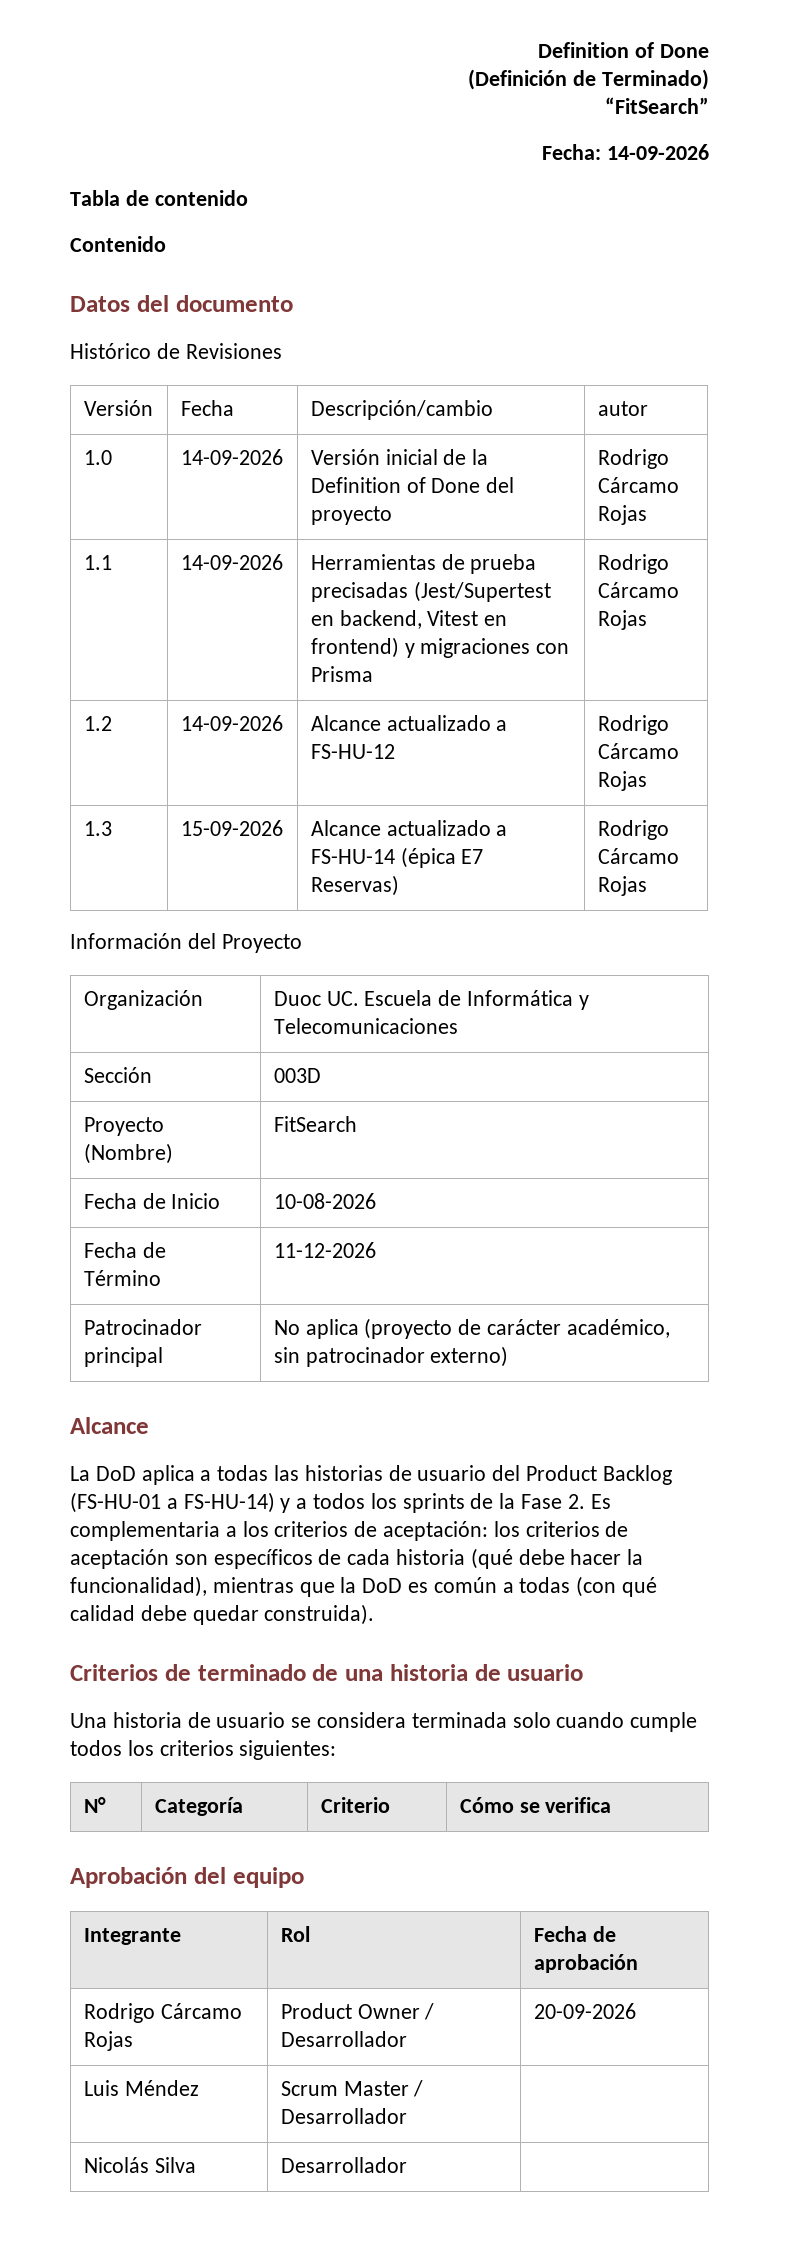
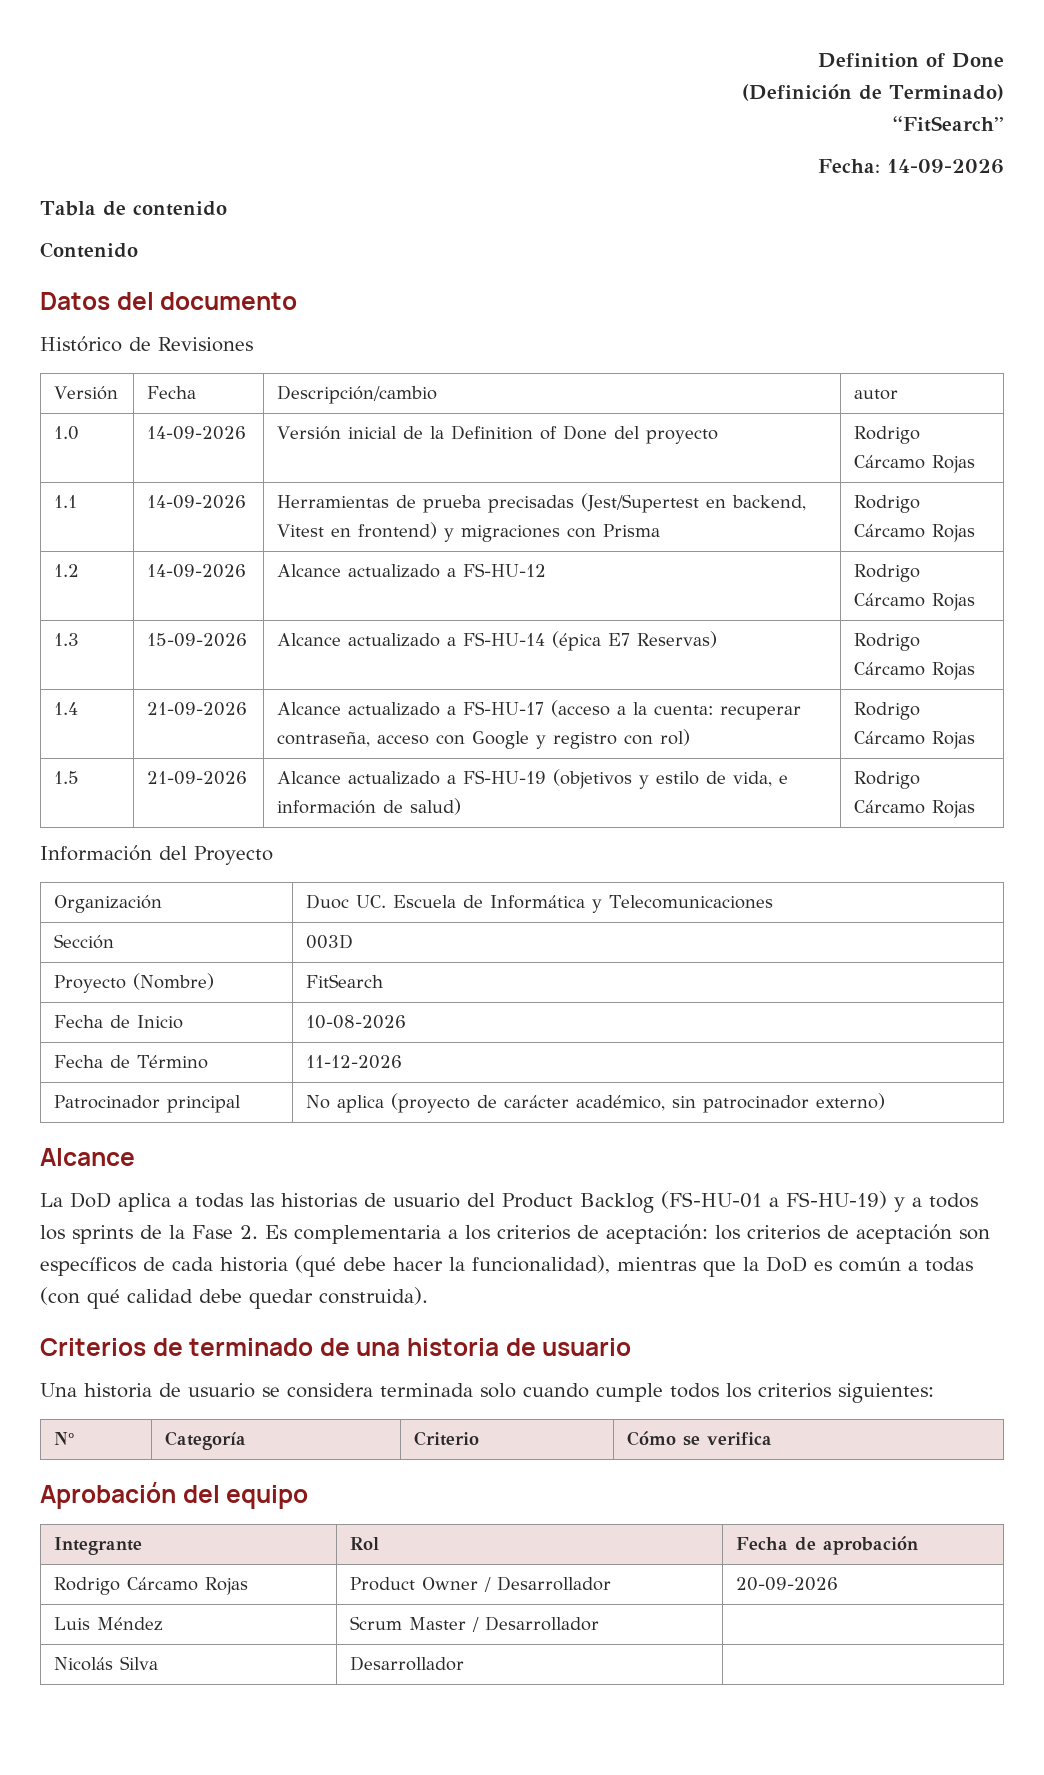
(647, 886) none -> [54,702,79,715] [147,702,248,716] [277,700,802,720] [277,729,691,749] [854,702,921,720] [854,731,976,749] [54,771,80,784] [147,771,248,785] [277,769,789,789] [277,798,462,815] [854,771,921,789] [854,800,976,818] // 1.4 | 21-09-2026 | Alcance actualizado a FS-HU-17 (acceso a la cuenta: recuperar contraseña, acceso con Google y registro con rol) | Rodrigo Cárcamo Rojas // 1.5 | 21-09-2026 | Alcance actualizado a FS-HU-19 (objetivos y estilo de vida, e información de salud) | Rodrigo Cárcamo Rojas
[183,1492,275,1513] FS-HU-14) -> [786,1191,887,1209] FS-HU-19)

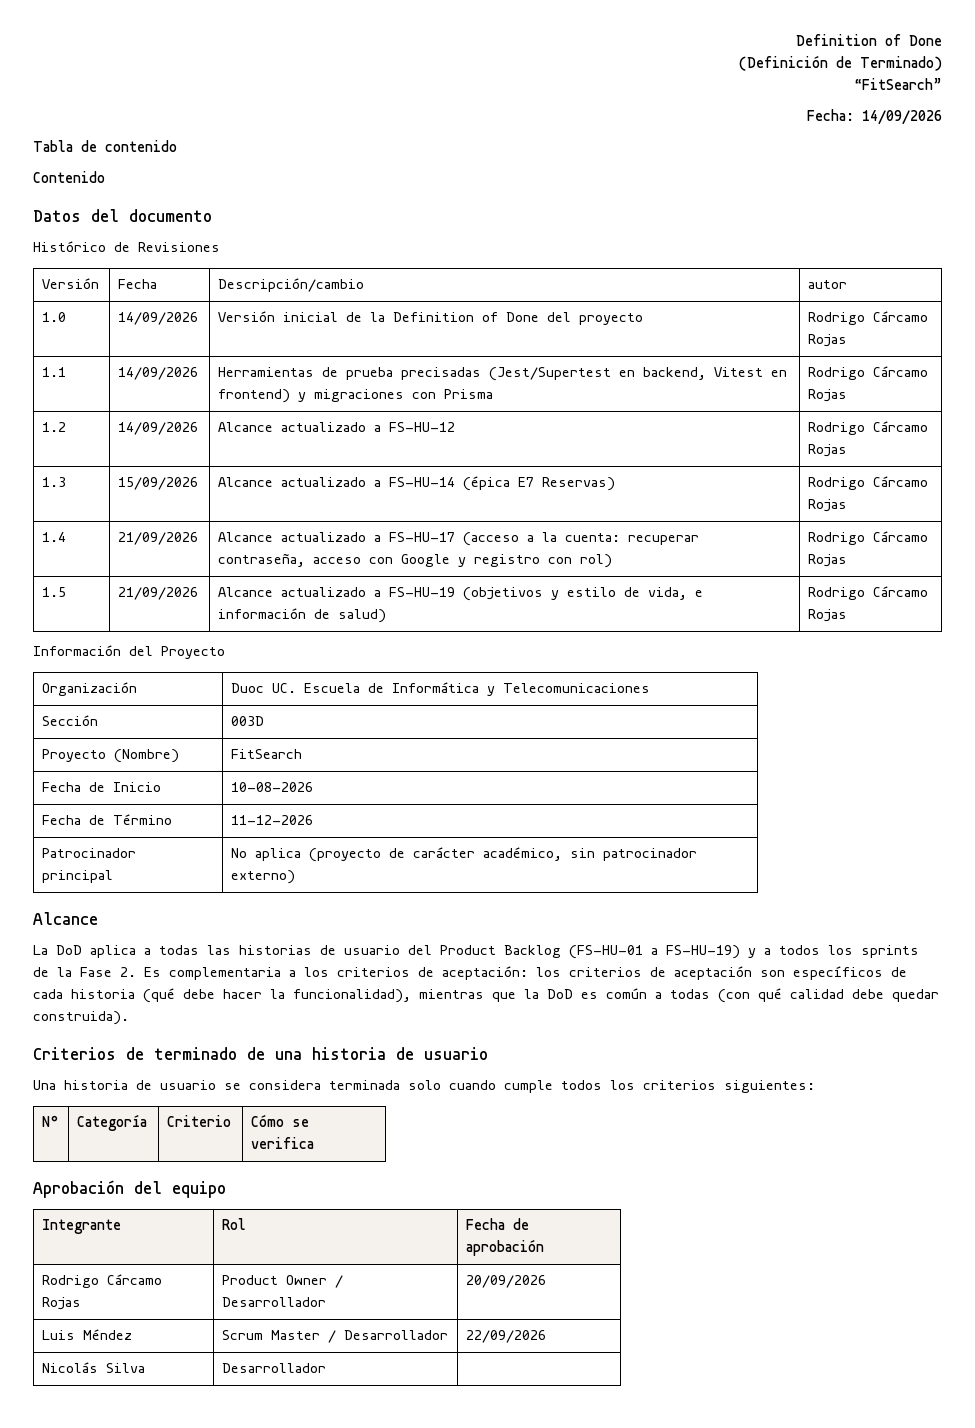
[887,159,1004,174] 14-09-2026 -> [862,110,942,125] 14/09/2026
[147,426,247,440] 14-09-2026 -> [118,312,199,325] 14/09/2026
[147,495,247,509] 14-09-2026 -> [118,367,199,380] 14/09/2026
[147,564,247,578] 14-09-2026 -> [118,422,199,435] 14/09/2026
[147,633,248,647] 15-09-2026 -> [118,477,199,490] 15/09/2026
[147,702,248,716] 21-09-2026 -> [118,532,199,545] 21/09/2026
[147,771,248,785] 21-09-2026 -> [118,587,199,600] 21/09/2026
[736,1577,839,1591] 20-09-2026 -> [466,1275,547,1288] 20/09/2026
(600, 1623) none -> [466,1330,547,1343] 22/09/2026

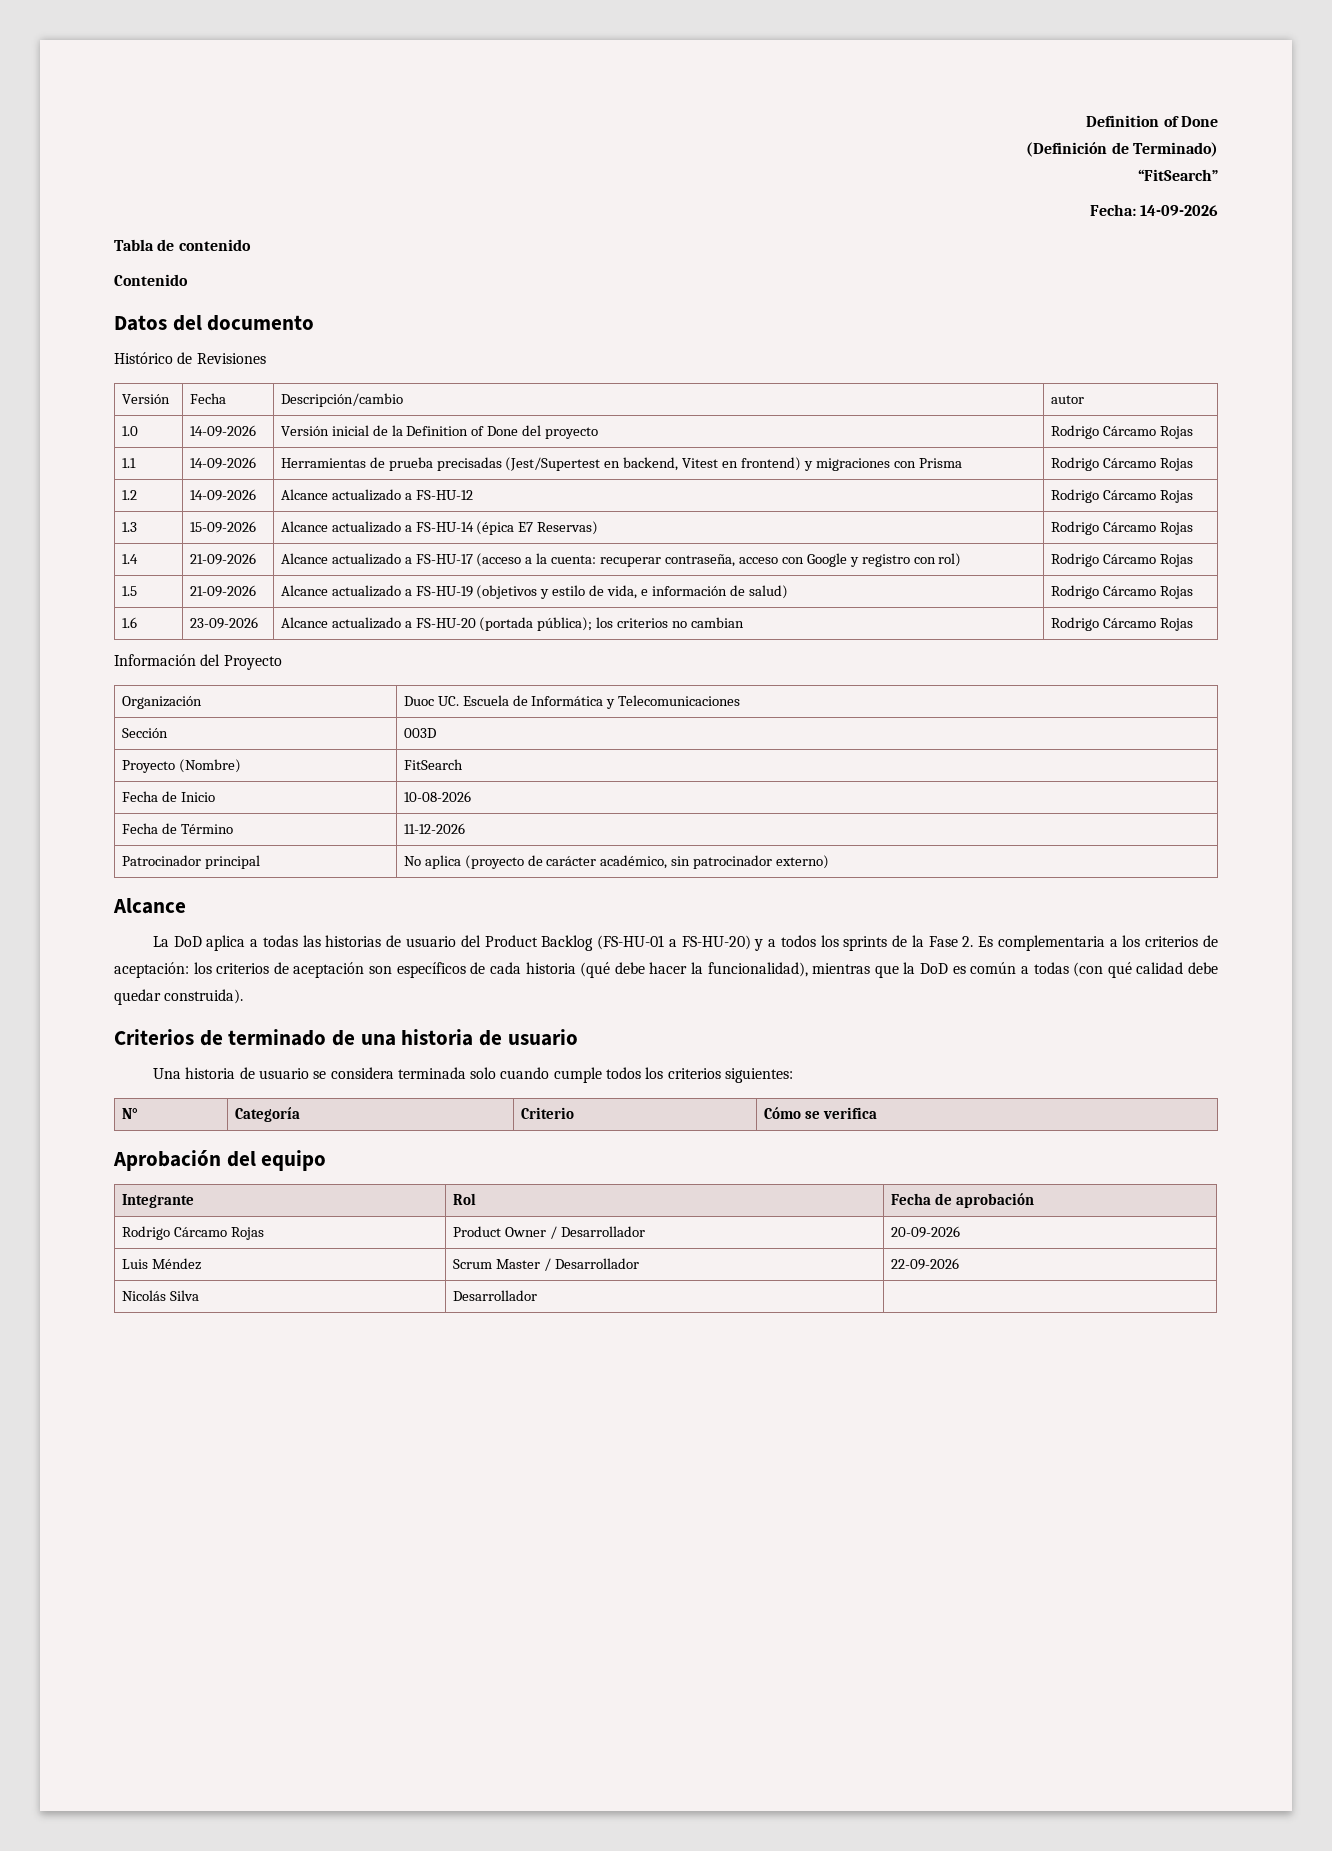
[862,110,942,125] 14/09/2026 -> [1140,205,1218,216] 14-09-2026
[118,312,199,325] 14/09/2026 -> [189,425,256,437] 14-09-2026
[118,367,199,380] 14/09/2026 -> [189,457,256,469] 14-09-2026
[118,422,199,435] 14/09/2026 -> [189,489,256,501] 14-09-2026
[118,477,199,490] 15/09/2026 -> [189,521,256,533] 15-09-2026
[118,532,199,545] 21/09/2026 -> [189,553,256,565] 21-09-2026
[118,587,199,600] 21/09/2026 -> [189,585,256,597] 21-09-2026
(848, 615) none -> [121,617,137,628] [189,617,258,629] [280,617,745,631] [1050,617,1193,631] // 1.6 | 23-09-2026 | Alcance actualizado a FS-HU-20 (portada pública); los criterios no cambian | Rodrigo Cárcamo Rojas
[666,945,740,959] FS-HU-19) -> [681,935,751,950] FS-HU-20)
[466,1275,547,1288] 20/09/2026 -> [890,1226,960,1238] 20-09-2026
[466,1330,547,1343] 22/09/2026 -> [890,1258,959,1270] 22-09-2026

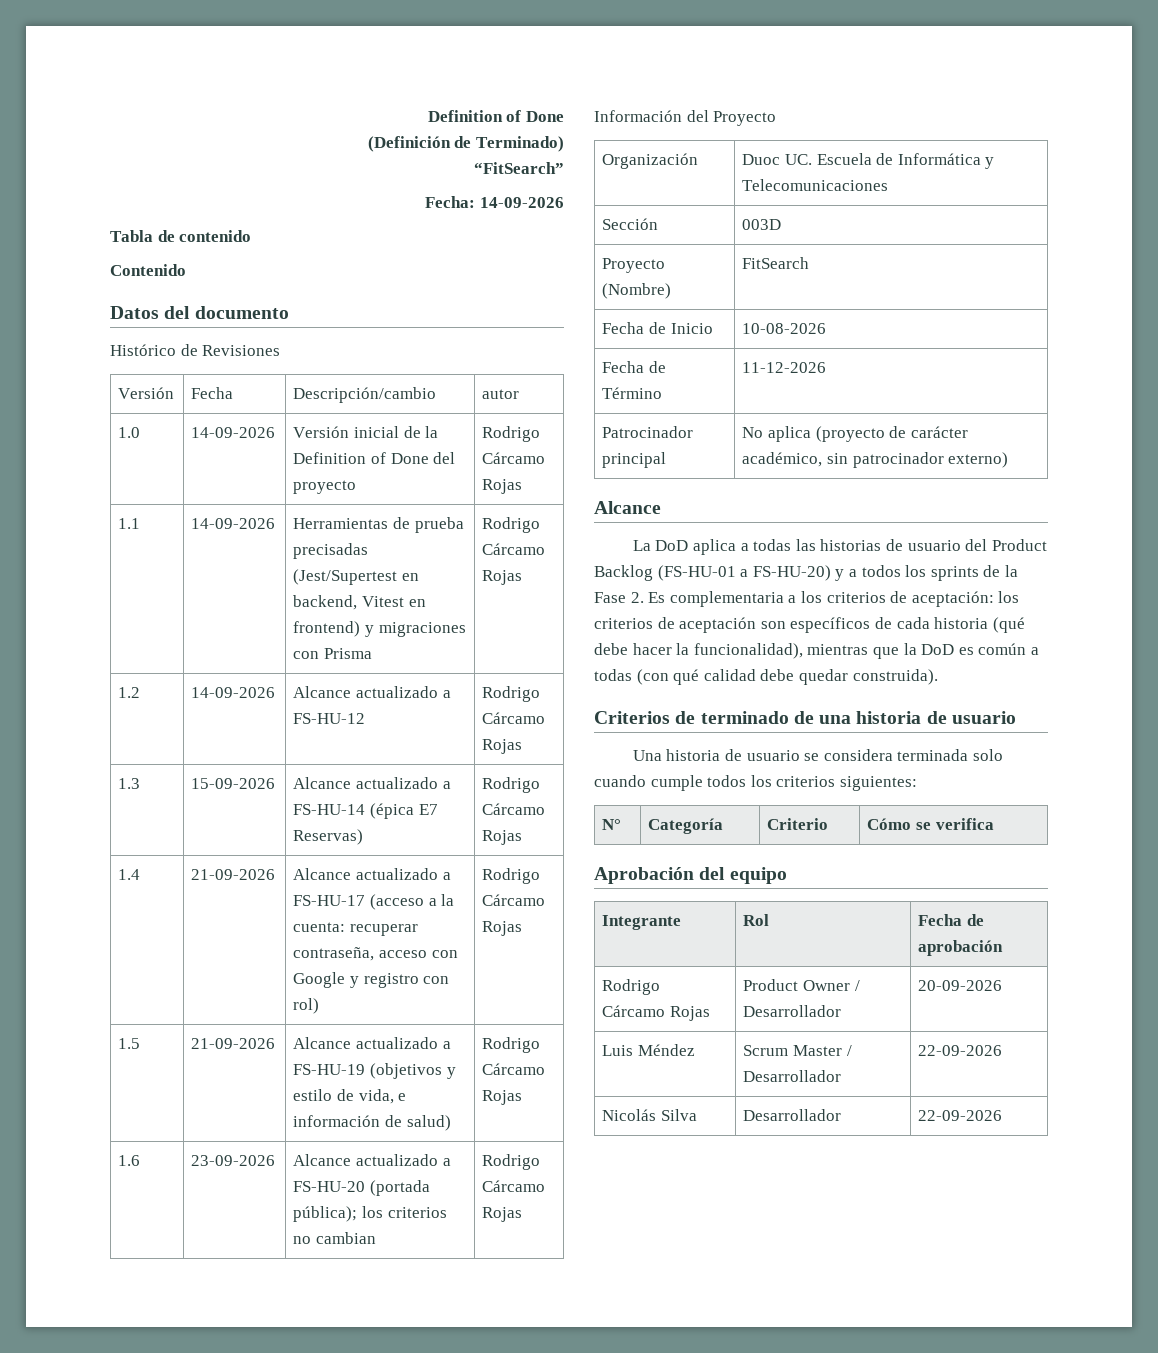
(537, 1295) none -> [918,1110,1003,1121] 22-09-2026

